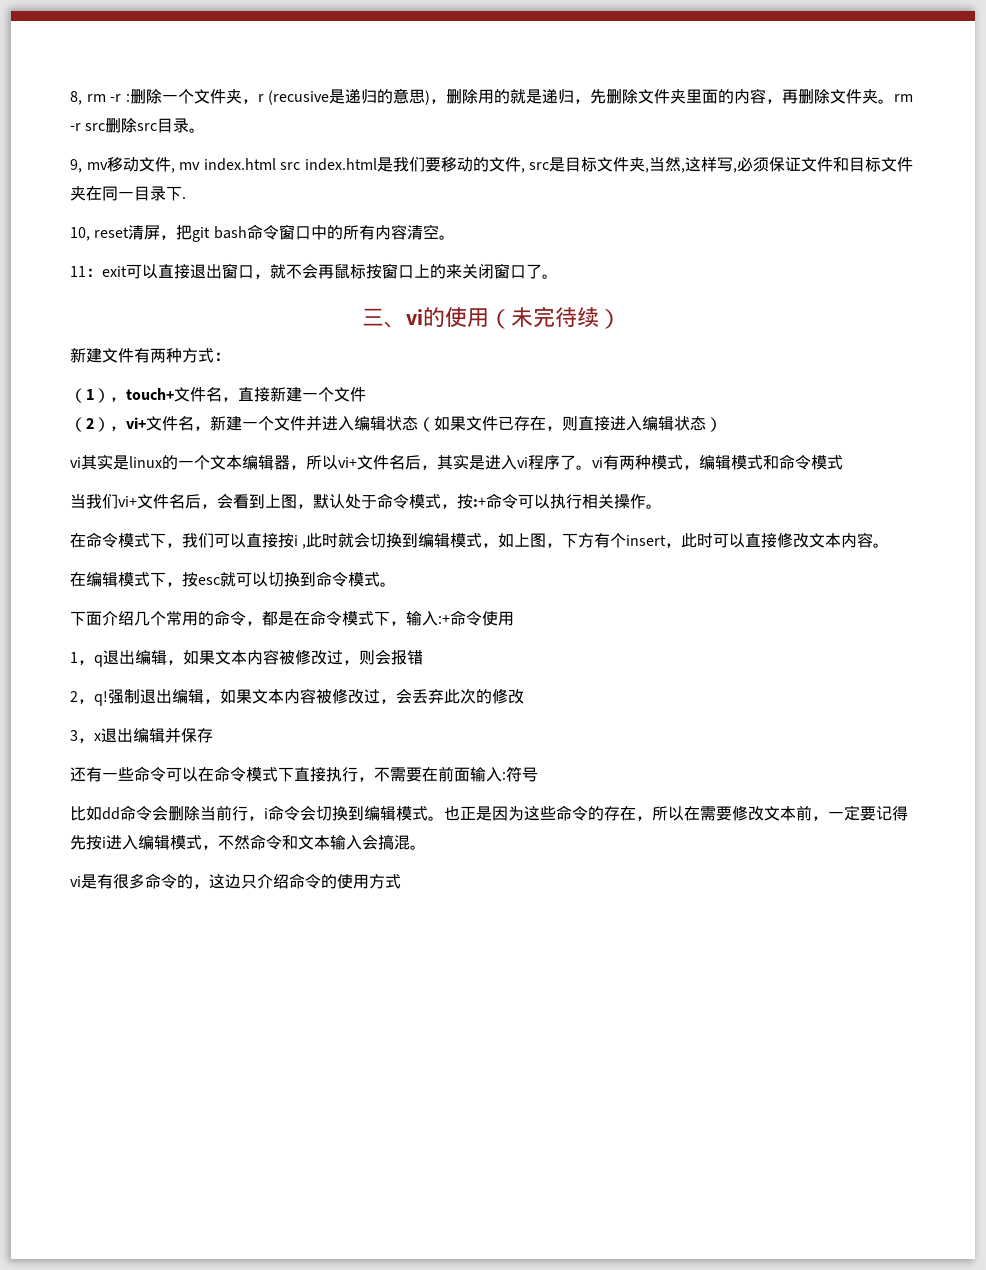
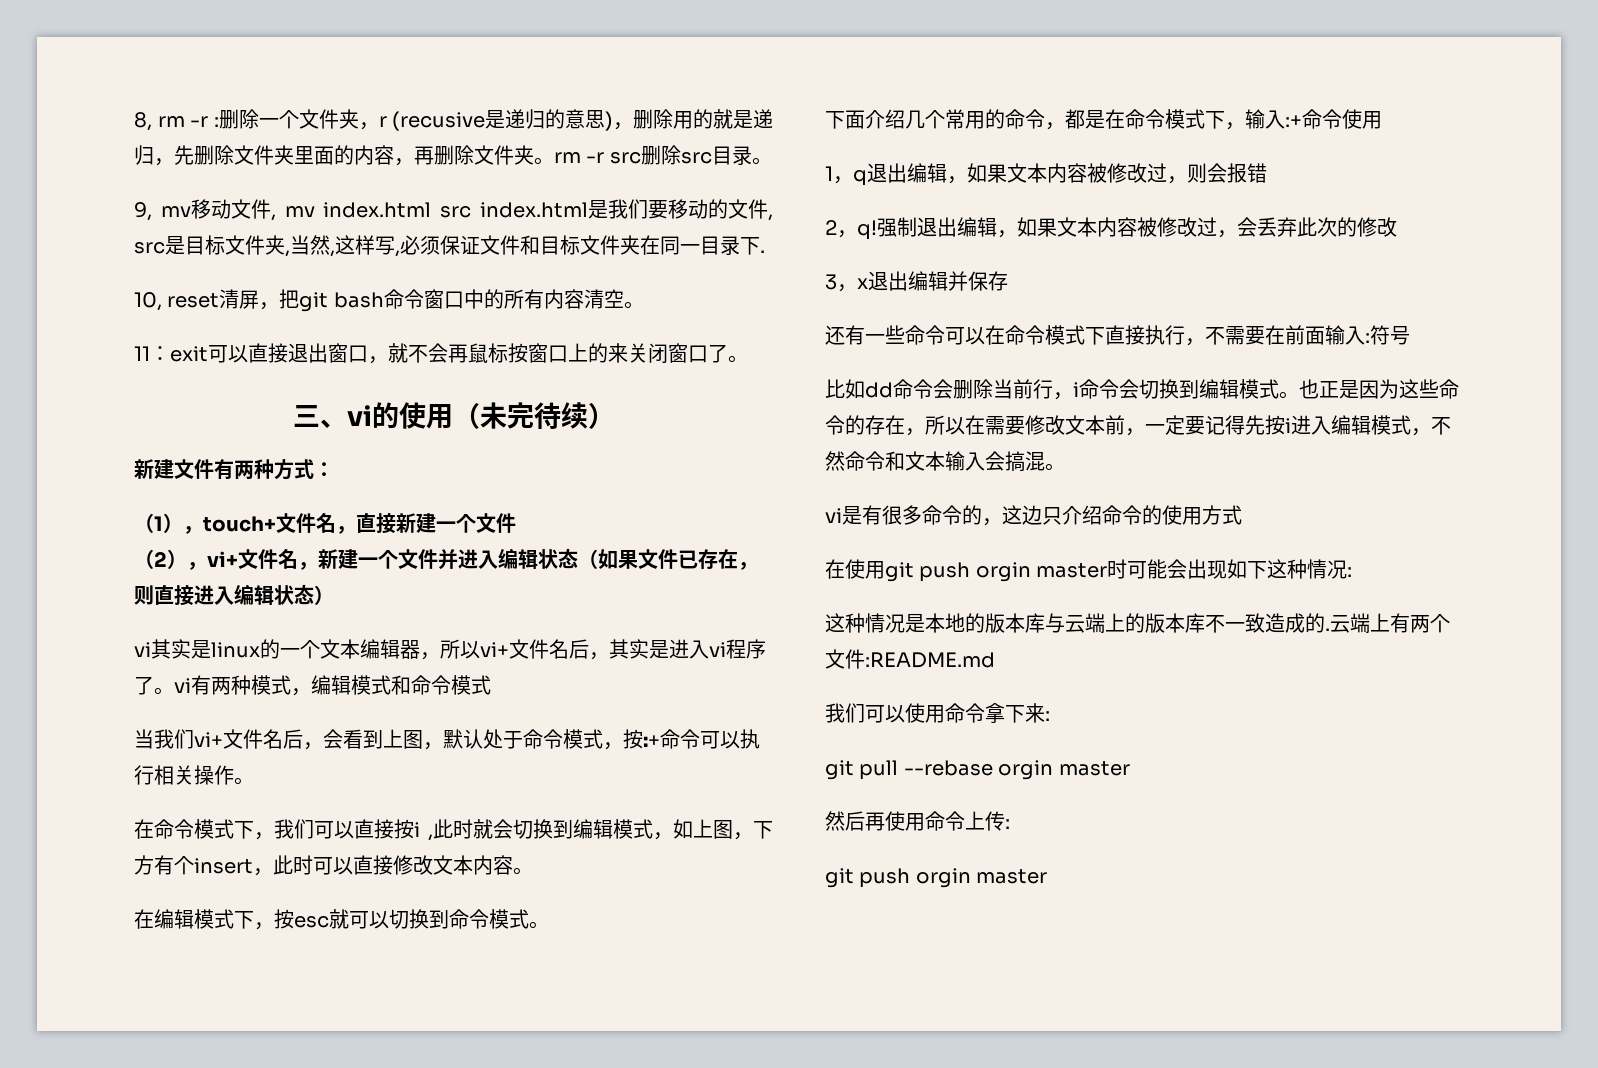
(401, 881) none -> [825,559,1353,582] [825,613,1450,633] [825,649,995,669] [825,703,1050,724] [825,760,1130,780] [825,811,1010,831] [825,868,1048,888] // 在使用git push orgin master时可能会出现如下这种情况: // 这种情况是本地的版本库与云端上的版本库不一致造成的.云端上有两个文件:README.md // 我们可以使用命令拿下来: // git pull --rebase orgin master // 然后再使用命令上传: // git push orgin master

